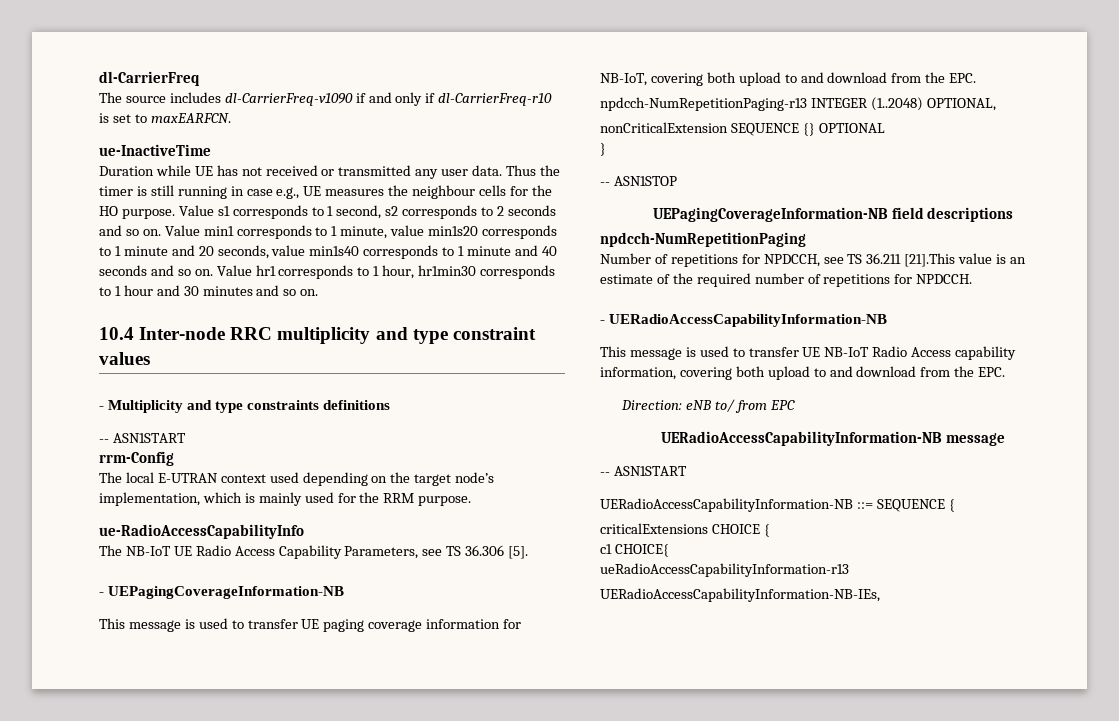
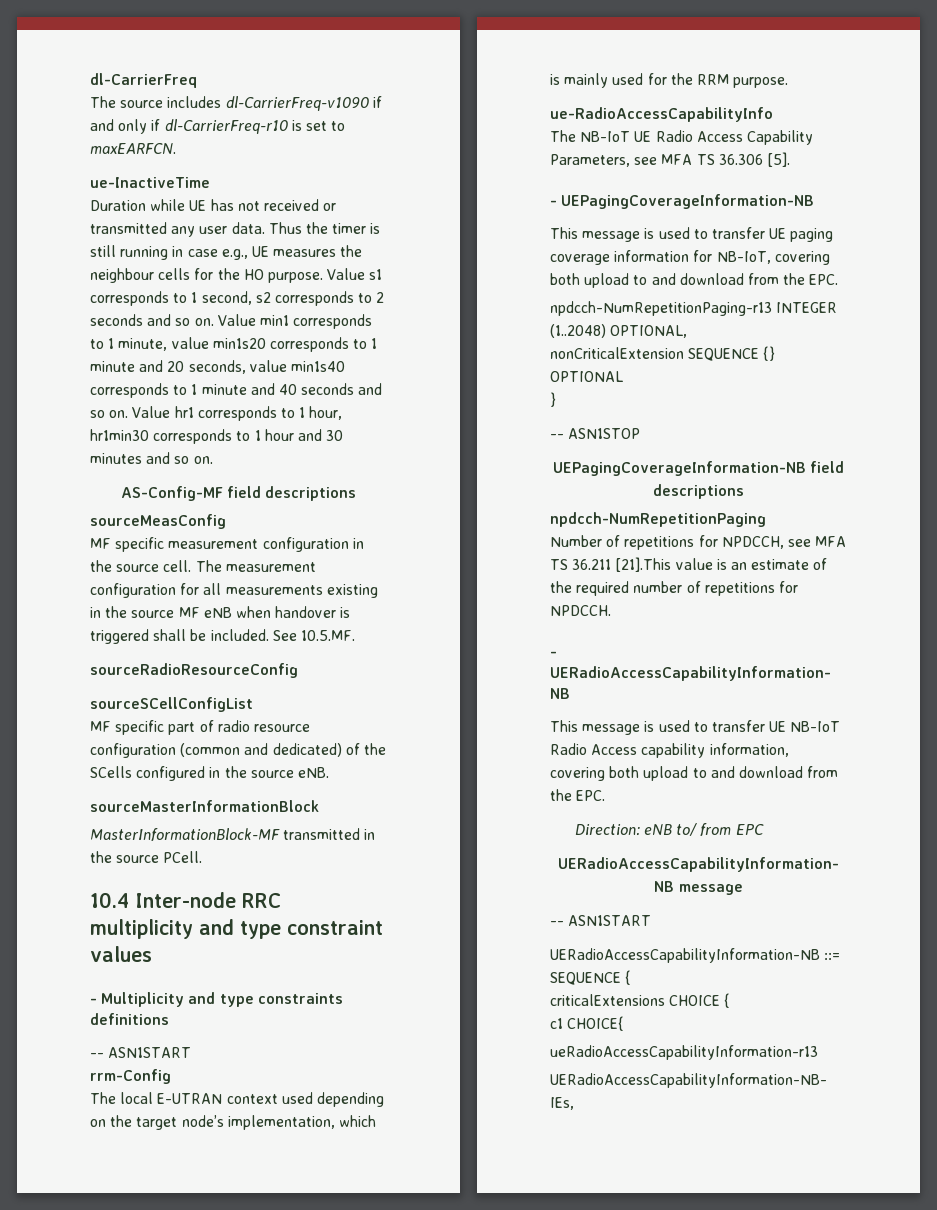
(319, 292) none -> [120,486,357,501] [90,514,226,529] [90,537,364,552] [90,560,316,572] [90,583,378,598] [90,606,351,618] [90,629,355,644] [90,663,298,678] [90,697,253,712] [90,720,310,735] [90,743,386,758] [90,766,329,781] [90,800,319,812] [90,828,376,841] [90,851,203,863] // AS-Config-MF field descriptions // sourceMeasConfig // MF specific measurement configuration in the source cell. The measurement configuration for all measurements existing in the source MF eNB when handover is triggered shall be included. See 10.5.MF. // sourceRadioResourceConfig // sourceSCellConfigList // MF specific part of radio resource configuration (common and dedicated) of the SCells configured in the source eNB. // sourceMasterInformationBlock // MasterInformationBlock-MF transmitted in the source PCell.
(443, 552) none -> [661,154,693,165] MFA
(844, 260) none -> [815,536,847,547] MFA

